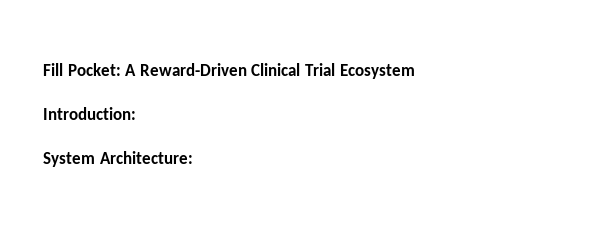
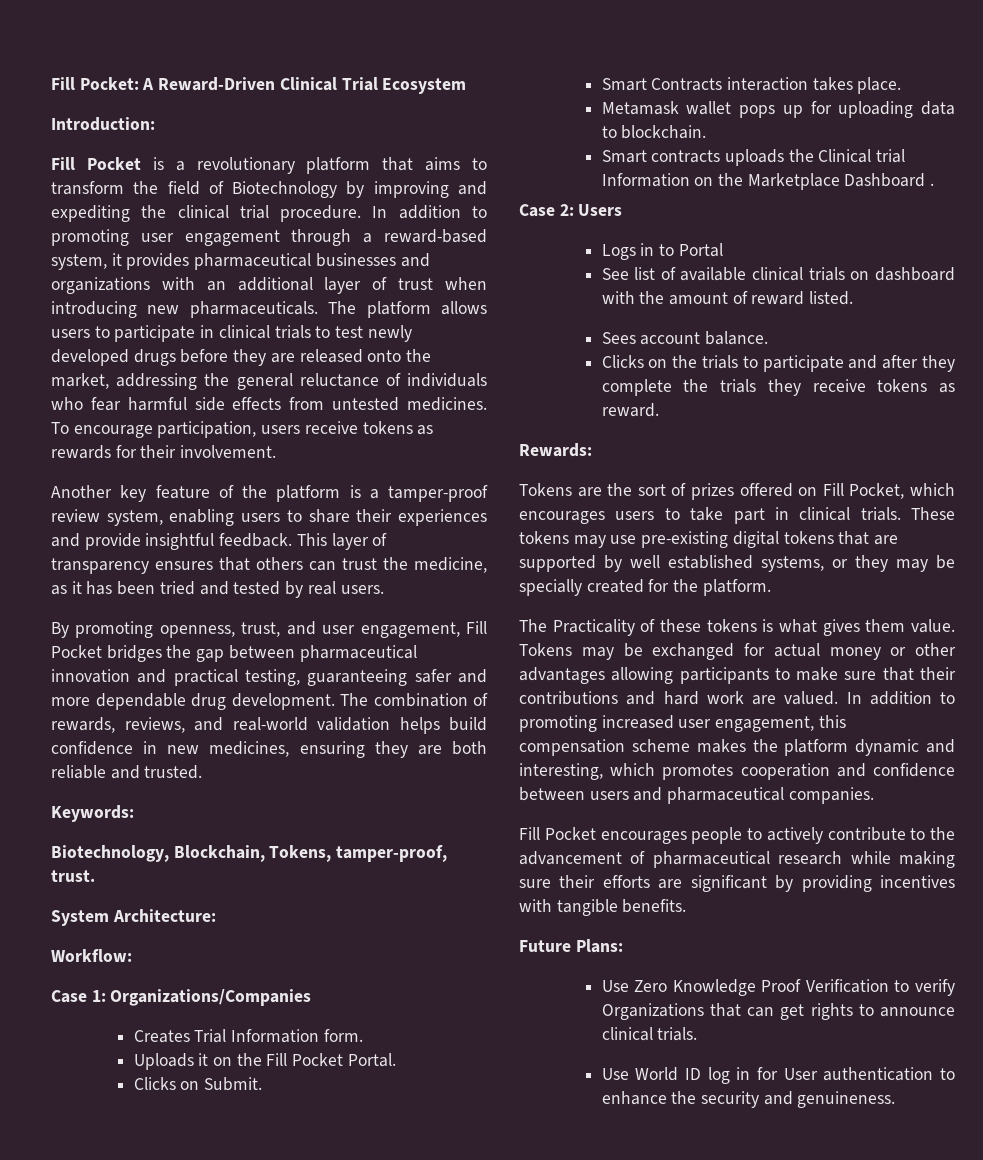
[43,151,193,167] System Architecture: -> [51,157,487,174] [51,181,487,198] [51,205,487,222] [51,229,487,246] [51,253,430,270] [51,277,487,294] [51,301,487,318] [51,325,412,342] [51,349,432,366] [51,373,488,390] [51,397,487,411] [51,421,434,438] [51,445,277,459] [51,485,488,502] [51,509,488,526] [51,533,388,550] [51,557,487,574] [51,581,384,598] [51,621,488,638] [51,645,417,662] [51,669,487,686] [51,693,488,710] [51,717,487,734] [51,741,488,758] [51,765,203,779] [51,805,134,822] [51,845,448,862] [51,870,95,882] [51,909,216,926] [51,949,132,962] [51,989,312,1006] [133,1029,363,1043] [133,1053,396,1070] [133,1077,263,1091] [601,77,902,94] [601,101,955,118] [601,125,707,139] [601,149,906,166] [601,173,935,190] [519,204,623,217] [601,243,723,260] [601,267,955,281] [601,291,854,305] [601,331,769,345] [601,355,955,372] [601,379,955,396] [601,403,659,417] [519,443,592,457] [519,483,955,500] [519,507,955,524] [519,531,899,548] [519,555,955,572] [519,579,771,596] [519,619,955,636] [519,643,956,660] [519,667,956,684] [519,691,955,705] [519,715,846,732] [519,739,955,756] [519,763,955,780] [519,787,874,804] [519,827,955,844] [519,851,955,868] [519,875,955,892] [519,899,687,916] [519,939,623,953] [601,979,955,996] [601,1003,955,1020] [601,1027,698,1041] [601,1067,955,1084] [601,1091,896,1108] Fill Pocket is a revolutionary platform that aims to transform the field of Biotechnology by improving and expediting the clinical trial procedure. In addition to promoting user engagement through a reward-based system, it provides pharmaceutical businesses and organizations with an additional layer of trust when introducing new pharmaceuticals. The platform allows users to participate in clinical trials to test newly developed drugs before they are released onto the market, addressing the general reluctance of individuals who fear harmful side effects from untested medicines. To encourage participation, users receive tokens as rewards for their involvement. // Another key feature of the platform is a tamper-proof review system, enabling users to share their experiences and provide insightful feedback. This layer of transparency ensures that others can trust the medicine, as it has been tried and tested by real users. // By promoting openness, trust, and user engagement, Fill Pocket bridges the gap between pharmaceutical innovation and practical testing, guaranteeing safer and more dependable drug development. The combination of rewards, reviews, and real-world validation helps build confidence in new medicines, ensuring they are both reliable and trusted. // Keywords: // Biotechnology, Blockchain, Tokens, tamper-proof, trust. // System Architecture: // Workflow: // Case 1: Organizations/Companies // Creates Trial Information form. // Uploads it on the Fill Pocket Portal. // Clicks on Submit. // Smart Contracts interaction takes place. // Metamask wallet pops up for uploading data to blockchain. // Smart contracts uploads the Clinical trial Information on the Marketplace Dashboard . // Case 2: Users // Logs in to Portal // See list of available clinical trials on dashboard with the amount of reward listed. // Sees account balance. // Clicks on the trials to participate and after they complete the trials they receive tokens as reward. // Rewards: // Tokens are the sort of prizes offered on Fill Pocket, which encourages users to take part in clinical trials. These tokens may use pre-existing digital tokens that are supported by well established systems, or they may be specially created for the platform. // The Practicality of these tokens is what gives them value. Tokens may be exchanged for actual money or other advantages allowing participants to make sure that their contributions and hard work are valued. In addition to promoting increased user engagement, this compensation scheme makes the platform dynamic and interesting, which promotes cooperation and confidence between users and pharmaceutical companies. // Fill Pocket encourages people to actively contribute to the advancement of pharmaceutical research while making sure their efforts are significant by providing incentives with tangible benefits. // Future Plans: // Use Zero Knowledge Proof Verification to verify Organizations that can get rights to announce clinical trials. // Use World ID log in for User authentication to enhance the security and genuineness.

